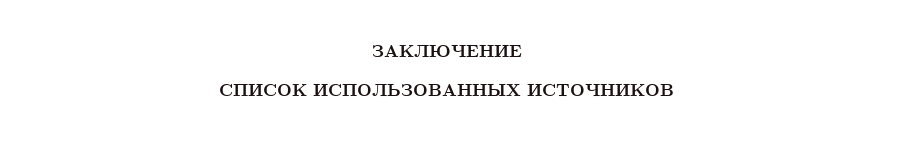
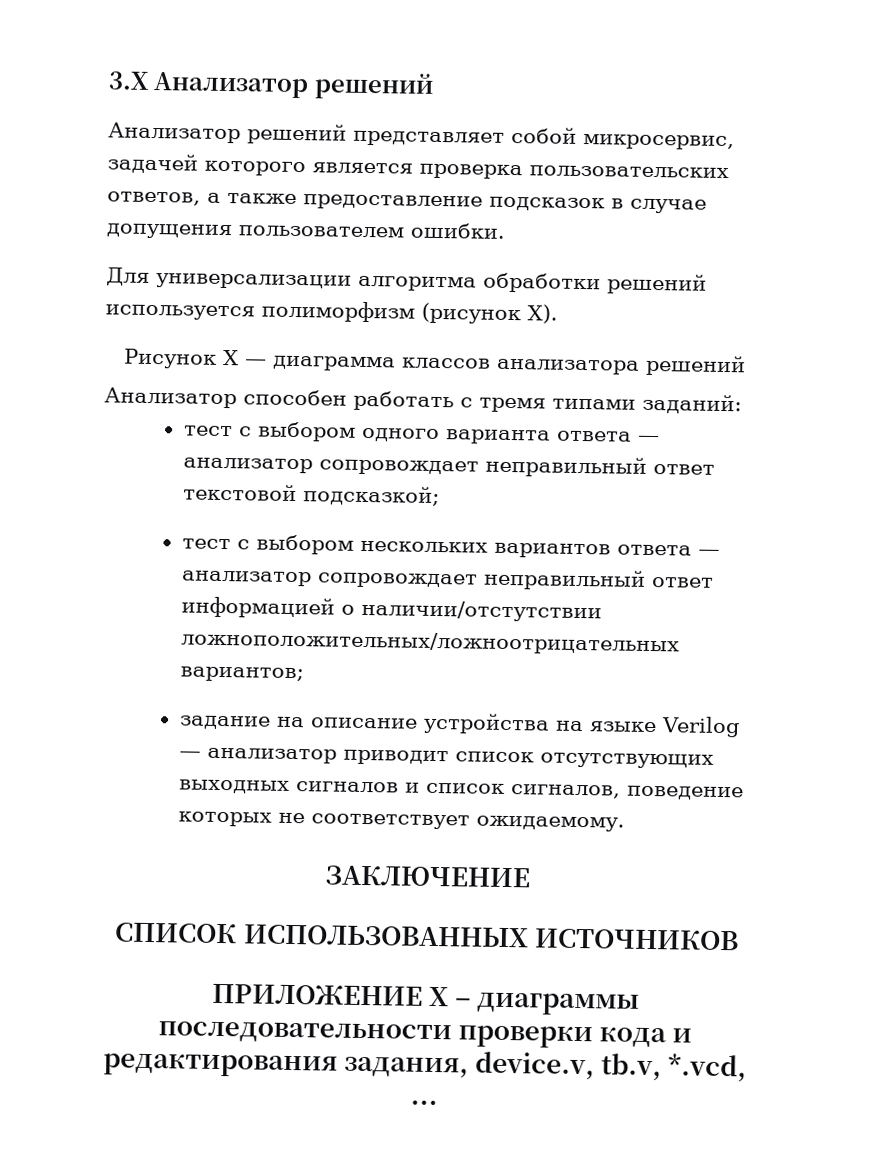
[371,44,522,58] [219,83,674,97] ЗАКЛЮЧЕНИЕ // СПИСОК ИСПОЛЬЗОВАННЫХ ИСТОЧНИКОВ -> [108,71,434,100] [108,122,735,151] [107,153,729,180] [107,191,707,214] [106,222,506,240] [106,267,707,295] [105,300,558,325] [123,348,746,377] [104,387,742,415] [183,421,660,445] [182,455,715,478] [182,483,440,507] [181,534,720,559] [180,568,714,591] [180,596,602,623] [180,629,680,656] [179,666,304,683] [178,712,741,738] [178,747,714,769] [178,779,744,801] [177,811,625,832] [324,865,531,888] [114,922,739,951] [211,983,641,1016] [157,1021,693,1049] [102,1051,748,1082] [410,1099,438,1106] 3.Х Анализатор решений // Анализатор решений представляет собой микросервис, задачей которого является проверка пользовательских ответов, а также предоставление подсказок в случае допущения пользователем ошибки. // Для универсализации алгоритма обработки решений используется полиморфизм (рисунок Х). // Рисунок Х — диаграмма классов анализатора решений // Анализатор способен работать с тремя типами заданий: // тест с выбором одного варианта ответа — анализатор сопровождает неправильный ответ текстовой подсказкой; // тест с выбором нескольких вариантов ответа — анализатор сопровождает неправильный ответ информацией о наличии/отстутствии ложноположительных/ложноотрицательных вариантов; // задание на описание устройства на языке Verilog — анализатор приводит список отсутствующих выходных сигналов и список сигналов, поведение которых не соответствует ожидаемому. // ЗАКЛЮЧЕНИЕ // СПИСОК ИСПОЛЬЗОВАННЫХ ИСТОЧНИКОВ // ПРИЛОЖЕНИЕ Х – диаграммы последовательности проверки кода и редактирования задания, device.v, tb.v, *.vcd, ...

